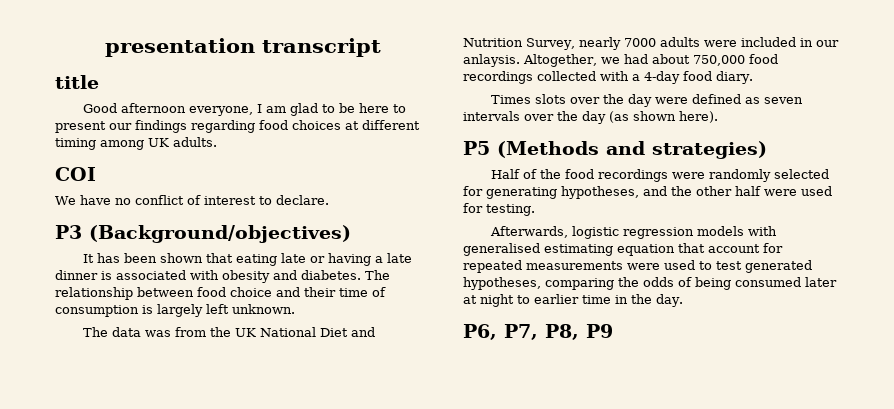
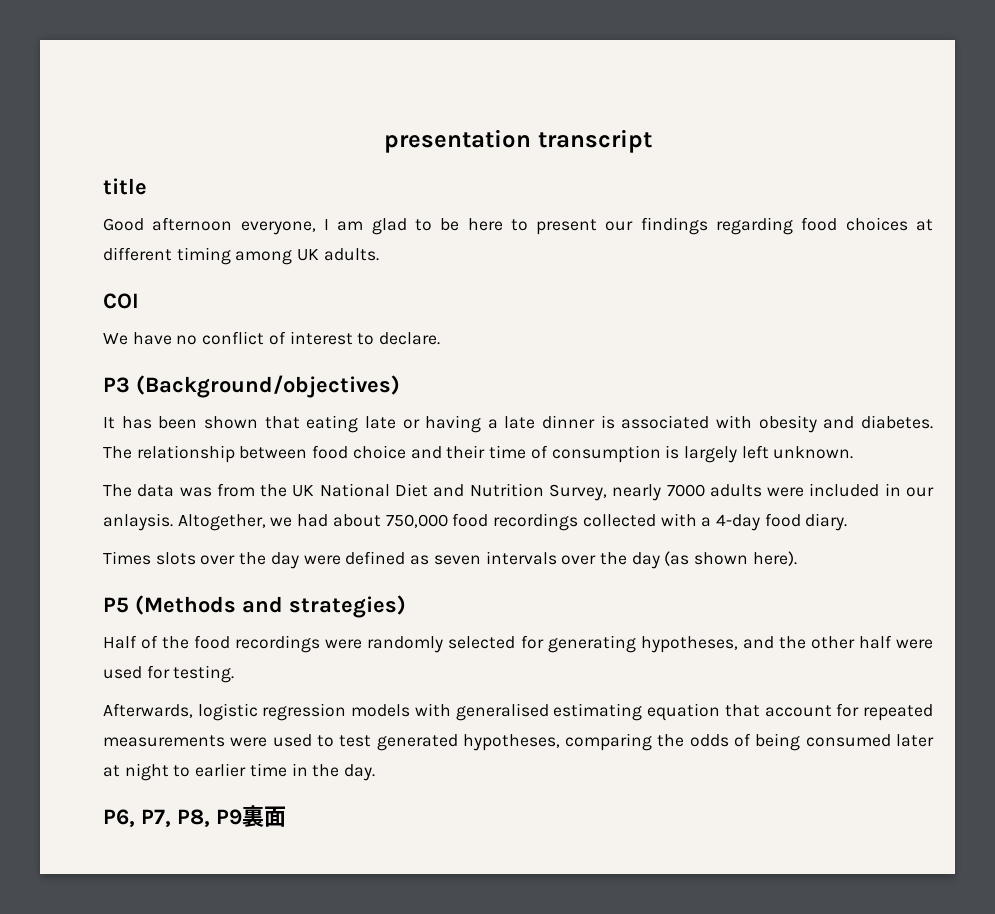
(613, 331) none -> [242,805,286,827] 裏面

